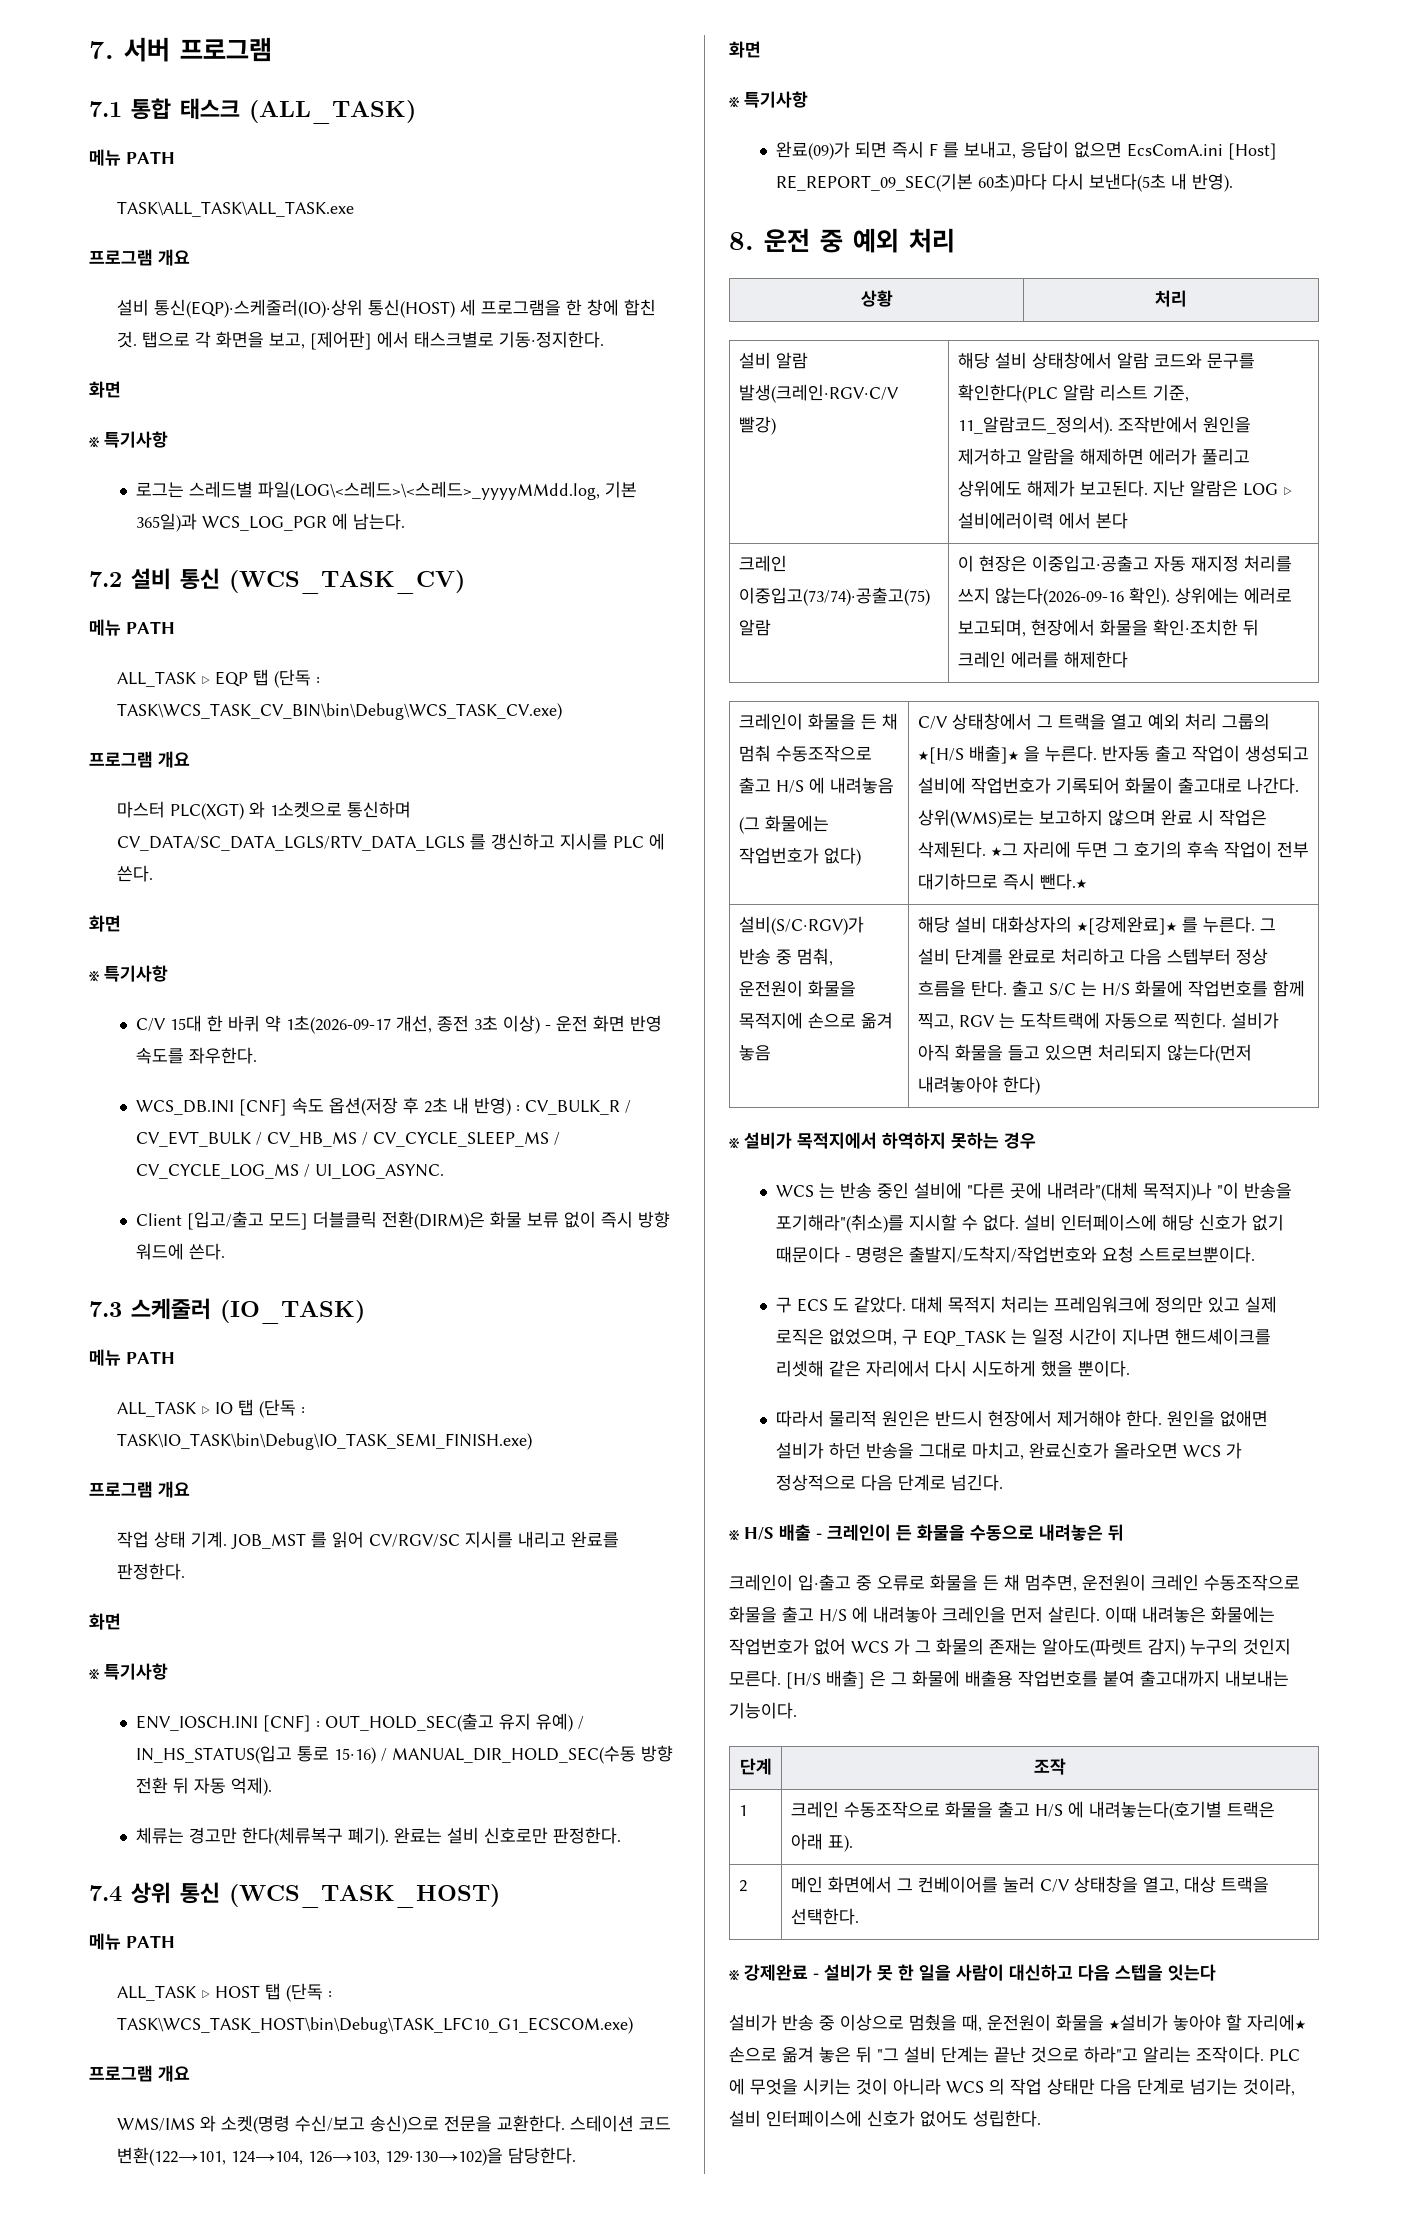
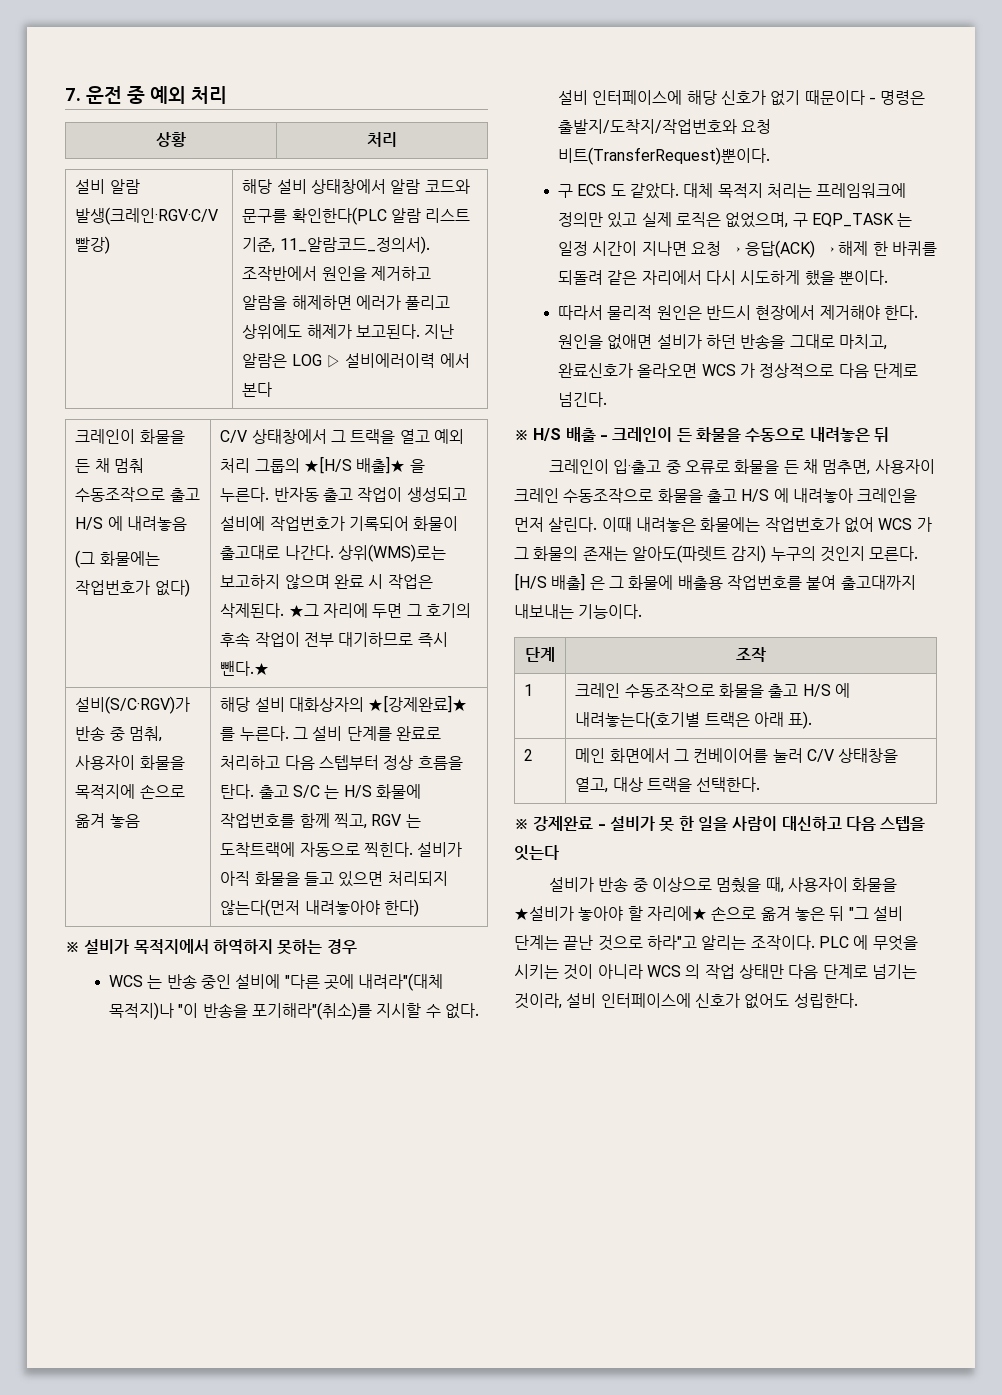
[124,37,272,62] [89,98,416,124] [89,149,175,166] [116,201,354,217] [89,249,190,266] [116,299,656,318] [116,331,604,350] [89,381,121,398] [89,431,168,448] [136,481,638,500] [136,513,406,532] [89,568,465,594] [89,619,175,636] [116,669,320,688] [116,703,562,720] [89,751,190,768] [116,801,411,820] [116,833,665,851] [116,865,153,882] [89,915,121,932] [89,965,168,982] [136,1015,663,1034] [136,1047,258,1064] [136,1097,632,1116] [136,1131,561,1147] [136,1163,445,1179] [136,1211,671,1230] [136,1243,226,1260] [89,1298,365,1324] [89,1349,175,1366] [116,1399,305,1418] [116,1433,532,1450] [89,1481,190,1498] [116,1531,619,1550] [116,1563,185,1580] [89,1613,121,1630] [89,1663,168,1680] [136,1713,585,1732] [136,1745,674,1764] [136,1777,273,1796] [136,1827,622,1846] [89,1882,500,1908] [89,1933,175,1950] [116,1983,332,2002] [116,2017,633,2034] [89,2065,190,2082] [116,2115,671,2134] [116,2147,576,2166] [729,41,761,58] [729,91,808,108] [776,141,1278,160] [776,173,1234,192] [729,232,754,250] 서버 프로그램 // 7.1 통합 태스크 (ALL_TASK) // 메뉴 PATH // TASK\ALL_TASK\ALL_TASK.exe // 프로그램 개요 // 설비 통신(EQP)·스케줄러(IO)·상위 통신(HOST) 세 프로그램을 한 창에 합친 것. 탭으로 각 화면을 보고, [제어판] 에서 태스크별로 기동·정지한다. // 화면 // ※ 특기사항 // 로그는 스레드별 파일(LOG\<스레드>\<스레드>_yyyyMMdd.log, 기본 365일)과 WCS_LOG_PGR 에 남는다. // 7.2 설비 통신 (WCS_TASK_CV) // 메뉴 PATH // ALL_TASK ▷ EQP 탭 (단독 : TASK\WCS_TASK_CV_BIN\bin\Debug\WCS_TASK_CV.exe) // 프로그램 개요 // 마스터 PLC(XGT) 와 1소켓으로 통신하며 CV_DATA/SC_DATA_LGLS/RTV_DATA_LGLS 를 갱신하고 지시를 PLC 에 쓴다. // 화면 // ※ 특기사항 // C/V 15대 한 바퀴 약 1초(2026-09-17 개선, 종전 3초 이상) - 운전 화면 반영 속도를 좌우한다. // WCS_DB.INI [CNF] 속도 옵션(저장 후 2초 내 반영) : CV_BULK_R / CV_EVT_BULK / CV_HB_MS / CV_CYCLE_SLEEP_MS / CV_CYCLE_LOG_MS / UI_LOG_ASYNC. // Client [입고/출고 모드] 더블클릭 전환(DIRM)은 화물 보류 없이 즉시 방향 워드에 쓴다. // 7.3 스케줄러 (IO_TASK) // 메뉴 PATH // ALL_TASK ▷ IO 탭 (단독 : TASK\IO_TASK\bin\Debug\IO_TASK_SEMI_FINISH.exe) // 프로그램 개요 // 작업 상태 기계. JOB_MST 를 읽어 CV/RGV/SC 지시를 내리고 완료를 판정한다. // 화면 // ※ 특기사항 // ENV_IOSCH.INI [CNF] : OUT_HOLD_SEC(출고 유지 유예) / IN_HS_STATUS(입고 통로 15·16) / MANUAL_DIR_HOLD_SEC(수동 방향 전환 뒤 자동 억제). // 체류는 경고만 한다(체류복구 폐기). 완료는 설비 신호로만 판정한다. // 7.4 상위 통신 (WCS_TASK_HOST) // 메뉴 PATH // ALL_TASK ▷ HOST 탭 (단독 : TASK\WCS_TASK_HOST\bin\Debug\TASK_LFC10_G1_ECSCOM.exe) // 프로그램 개요 // WMS/IMS 와 소켓(명령 수신/보고 송신)으로 전문을 교환한다. 스테이션 코드 변환(122→101, 124→104, 126→103, 129·130→102)을 담당한다. // 화면 // ※ 특기사항 // 완료(09)가 되면 즉시 F 를 보내고, 응답이 없으면 EcsComA.ini [Host] RE_REPORT_09_SEC(기본 60초)마다 다시 보낸다(5초 내 반영). // 8. -> (81, 94) none
[738,555,787,572] [738,587,930,606] [738,619,771,636] [957,555,1292,572] [957,587,1292,606] [957,619,1259,637] [957,651,1128,668] // 크레인 이중입고(73/74)·공출고(75) 알람 | 이 현장은 이중입고·공출고 자동 재지정 처리를 쓰지 않는다(2026-09-16 확인). 상위에는 에러로 보고되며, 현장에서 화물을 확인·조치한 뒤 크레인 에러를 해제한다 -> (273, 389) none
[738,980,803,997] 운전원이 -> [75,755,136,770] 사용자이
[1139,1246,1256,1263] 스트로브뿐이다. -> [558,147,771,165] 비트(TransferRequest)뿐이다.
[1175,1328,1272,1345] [776,1360,825,1377] 핸드셰이크를 리셋해 -> [691,240,937,258] [558,270,604,285] 요청 → 응답(ACK) → 해제 한 바퀴를 되돌려
[1082,1574,1146,1591] 운전원이 -> [874,459,935,474] 사용자이
[987,2014,1051,2031] 운전원이 -> [788,877,849,892] 사용자이

